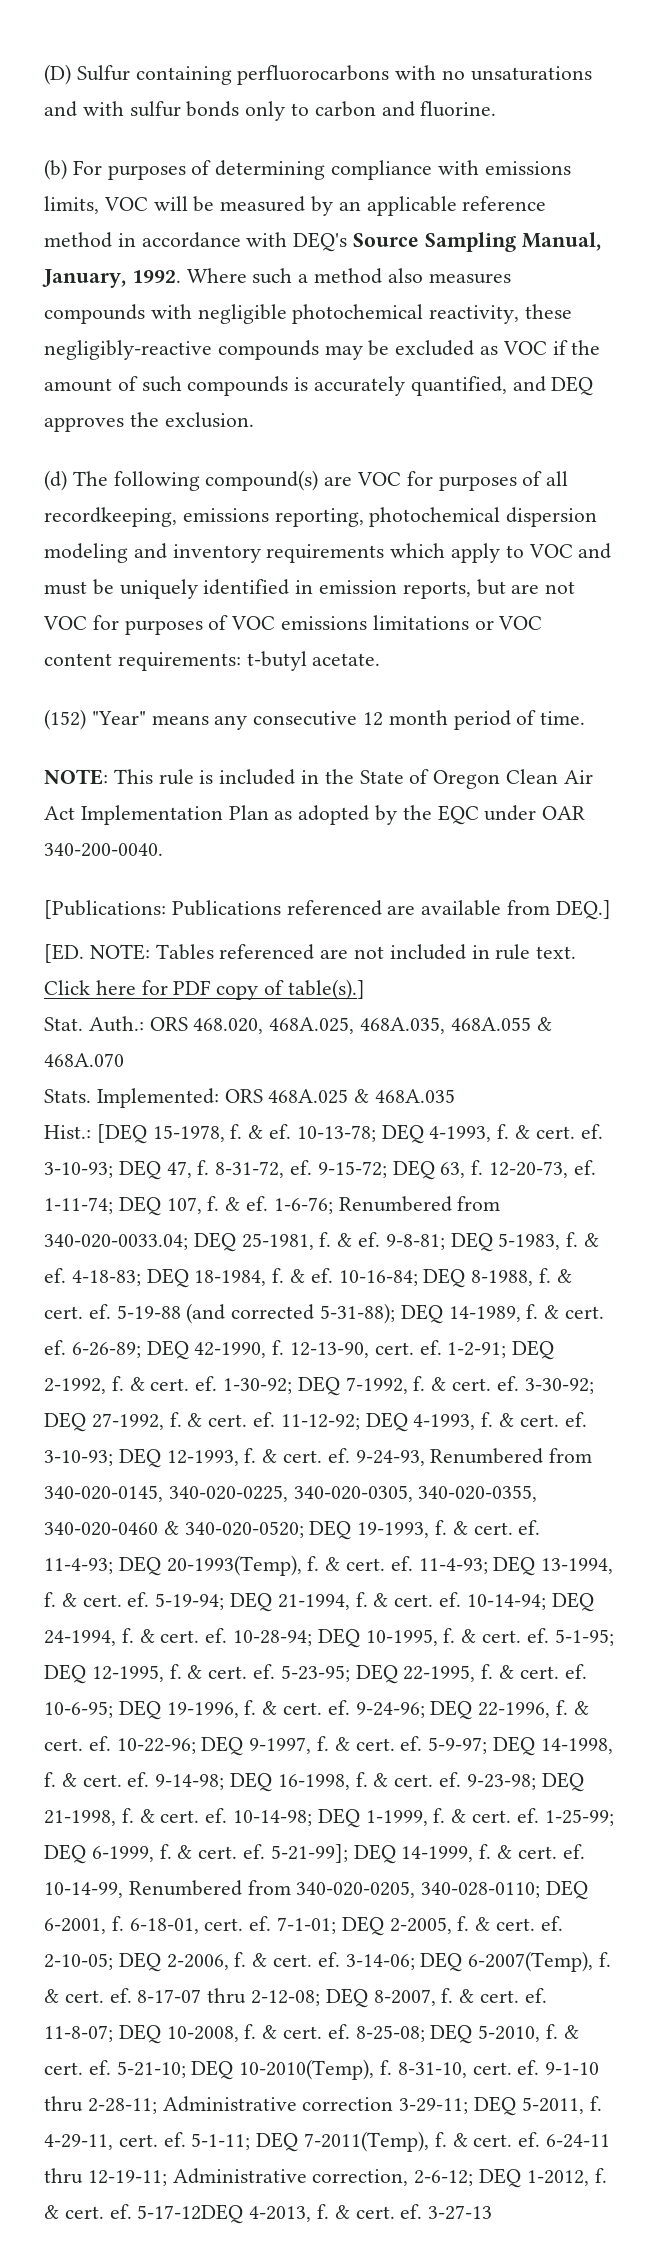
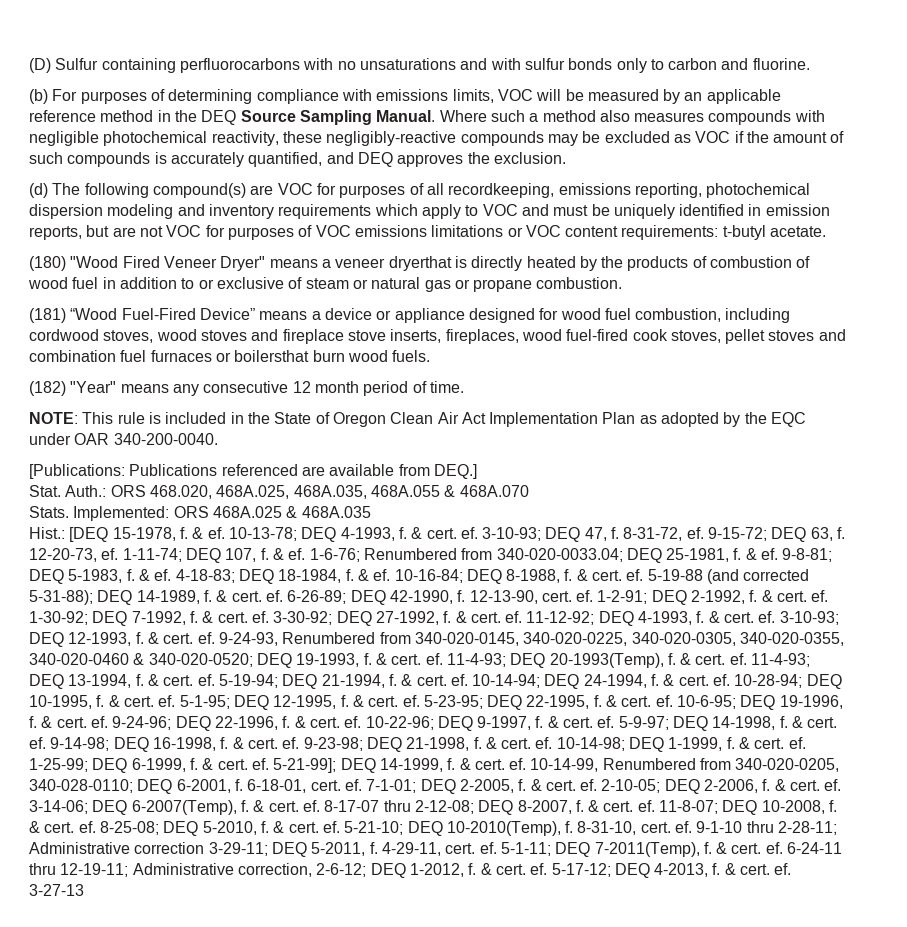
[141,232,601,252] [42,269,181,288] accordance with DEQ's Source Sampling Manual, January, 1992. -> [174,110,436,125] the DEQ Source Sampling Manual.
[44,709,86,730] (152) -> [29,256,811,271] [28,277,623,292] [29,308,791,323] [29,329,846,344] [29,350,431,362] [29,381,66,396] (180) "Wood Fired Veneer Dryer" means a veneer dryerthat is directly heated by the products of combustion of wood fuel in addition to or exclusive of steam or natural gas or propane combustion. // (181) “Wood Fuel-Fired Device” means a device or appliance designed for wood fuel combustion, including cordwood stoves, wood stoves and fireplace stove inserts, fireplaces, wood fuel-fired cook stoves, pellet stoves and combination fuel furnaces or boilersthat burn wood fuels. // (182)
[44,944,577,963] [44,979,365,1000] // [ED. NOTE: Tables referenced are not included in rule text. Click here for PDF copy of table(s).] -> (477, 471) none
[137,2204,244,2224] 5-17-12DEQ -> [551,863,650,878] 5-17-12; DEQ

